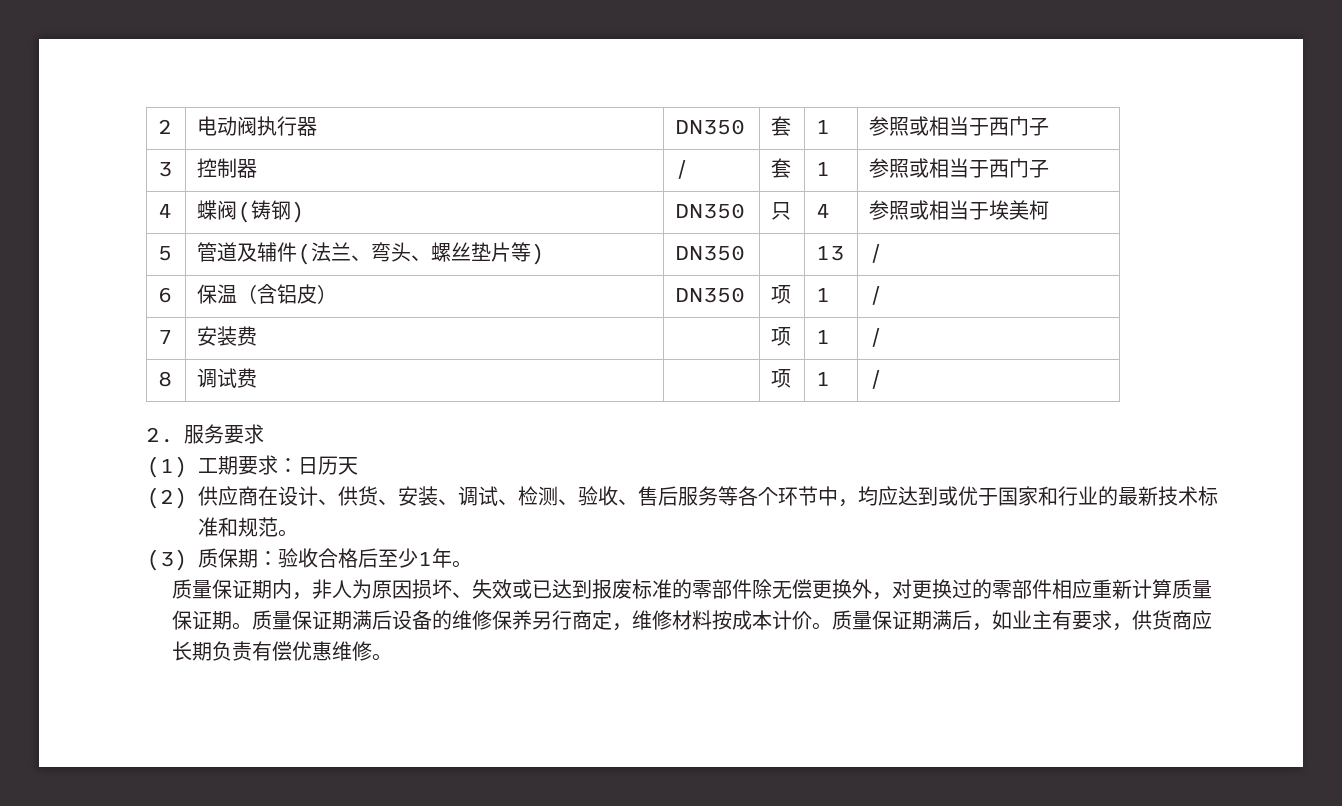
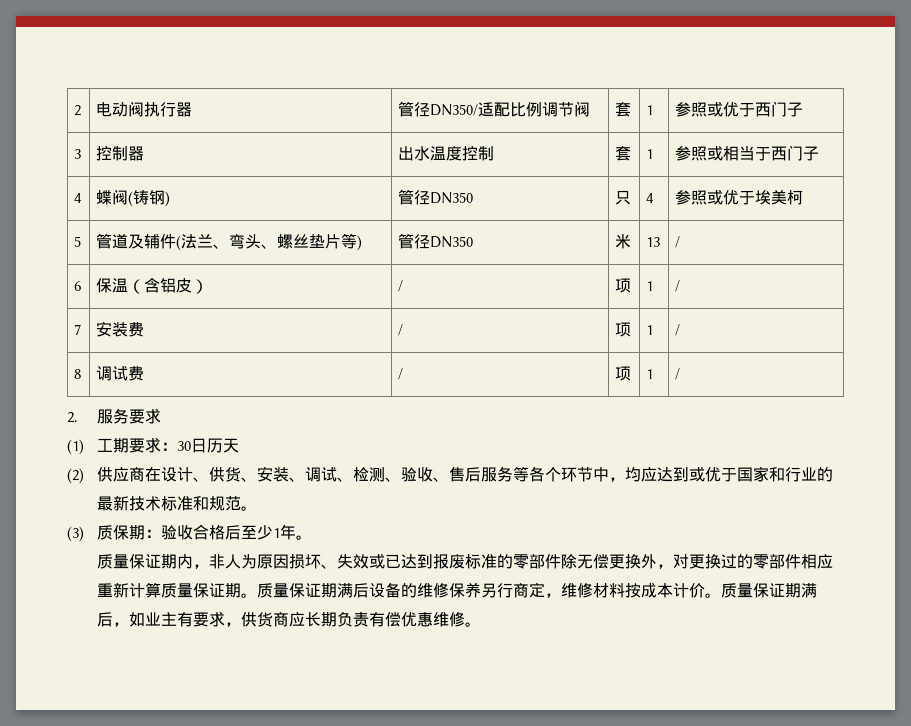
[675,119,746,135] [771,116,792,136] [816,120,831,134] [869,116,970,136] DN350 | 套 | 1 | 参照或相当 -> [398,101,591,117] [615,102,632,117] [646,105,654,115] [675,102,740,117] 管径DN350/适配比例调节阀 | 套 | 1 | 参照或优
[675,160,690,179] / -> [398,146,495,161] 出水温度控制
(306, 212) none -> [398,189,431,205] 管径
[929,200,970,220] 相当 -> [723,190,740,205] 优
[675,245,746,261] DN350 | -> [398,233,474,249] [615,234,632,249] 管径DN350 | 米
[675,287,746,303] DN350 -> [398,280,404,292] /
(258, 336) none -> [398,324,404,336] /
(258, 378) none -> [398,368,404,380] /
(298, 465) none -> [176,441,191,451] 30

